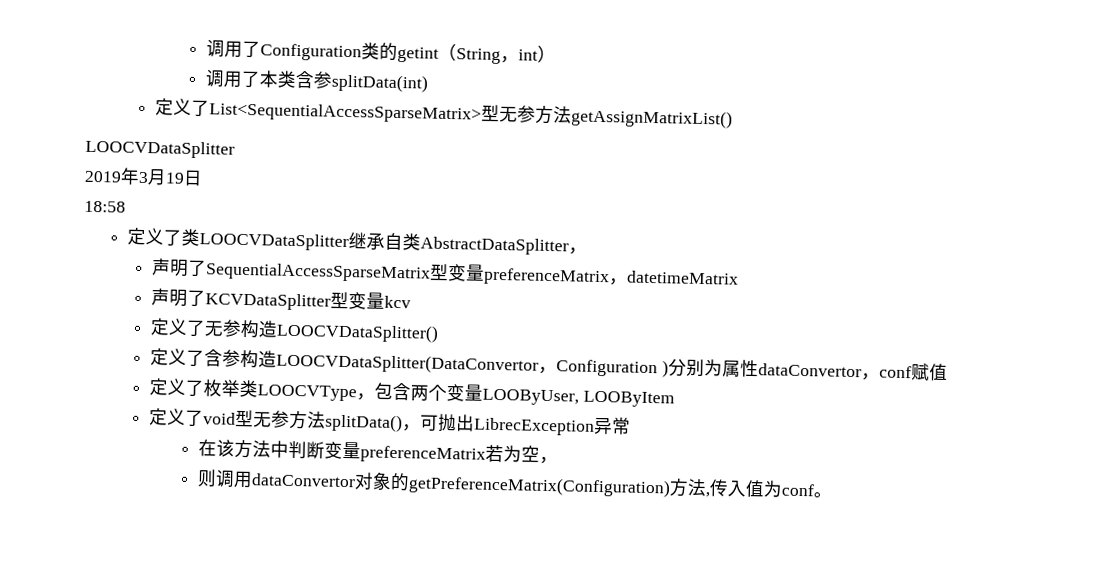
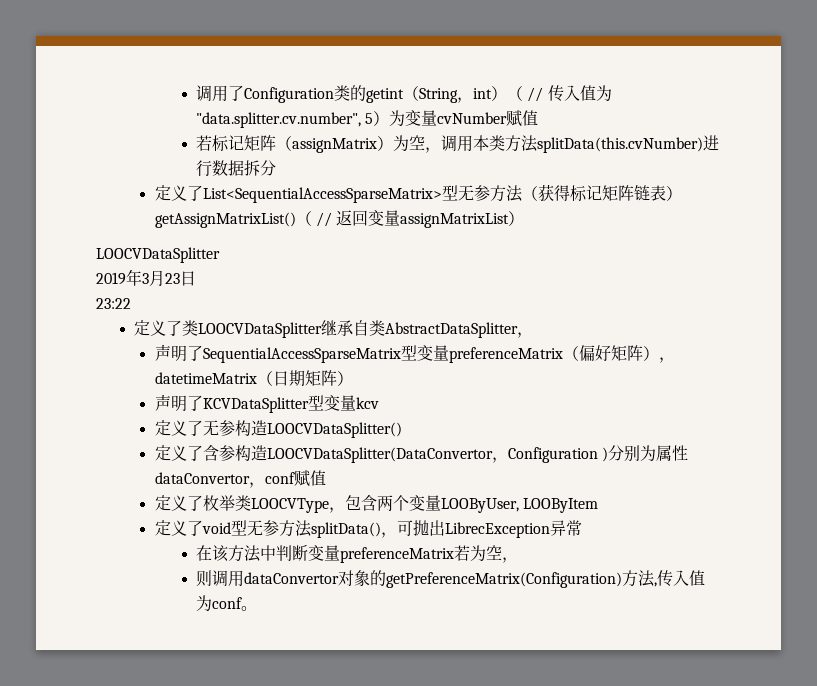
[205,69,430,93] // 调用了本类含参splitData(int) -> [507,85,612,102] [196,110,539,128] [196,135,720,153] [196,160,277,177] （ // 传入值为"data.splitter.cv.number", 5）为变量cvNumber赋值 // 若标记矩阵（assignMatrix）为空，调用本类方法splitData(this.cvNumber)进行数据拆分
[571,108,734,129] getAssignMatrixList() -> [521,184,682,202] [154,210,525,228] （获得标记矩阵链表）getAssignMatrixList()（ // 返回变量assignMatrixList）
[165,172,185,184] 19 -> [165,273,180,284] 23
[84,200,126,213] 18:58 -> [96,298,131,309] 23:22
(611, 277) none -> [562,345,659,361] （偏好矩阵）
(740, 277) none -> [256,370,353,386] （日期矩阵）

